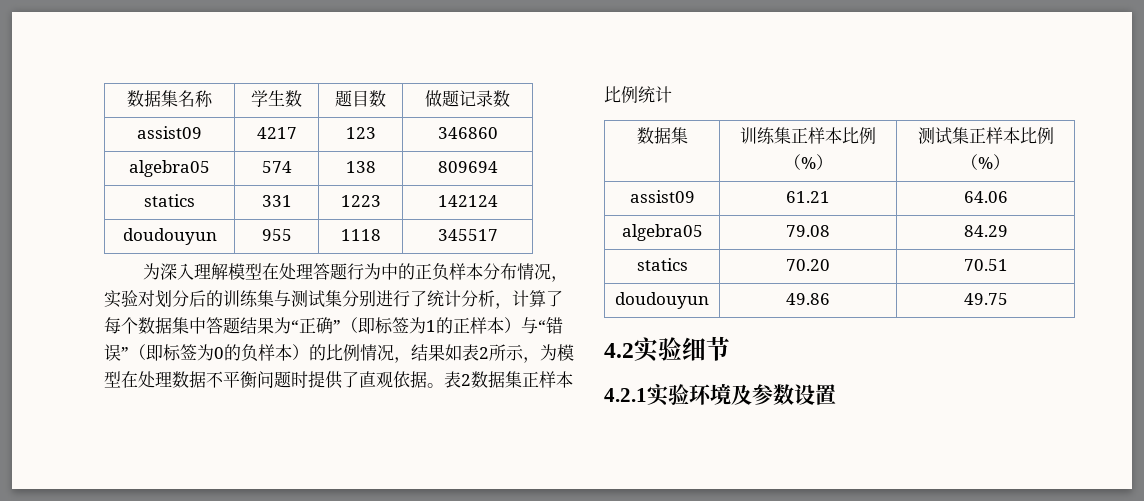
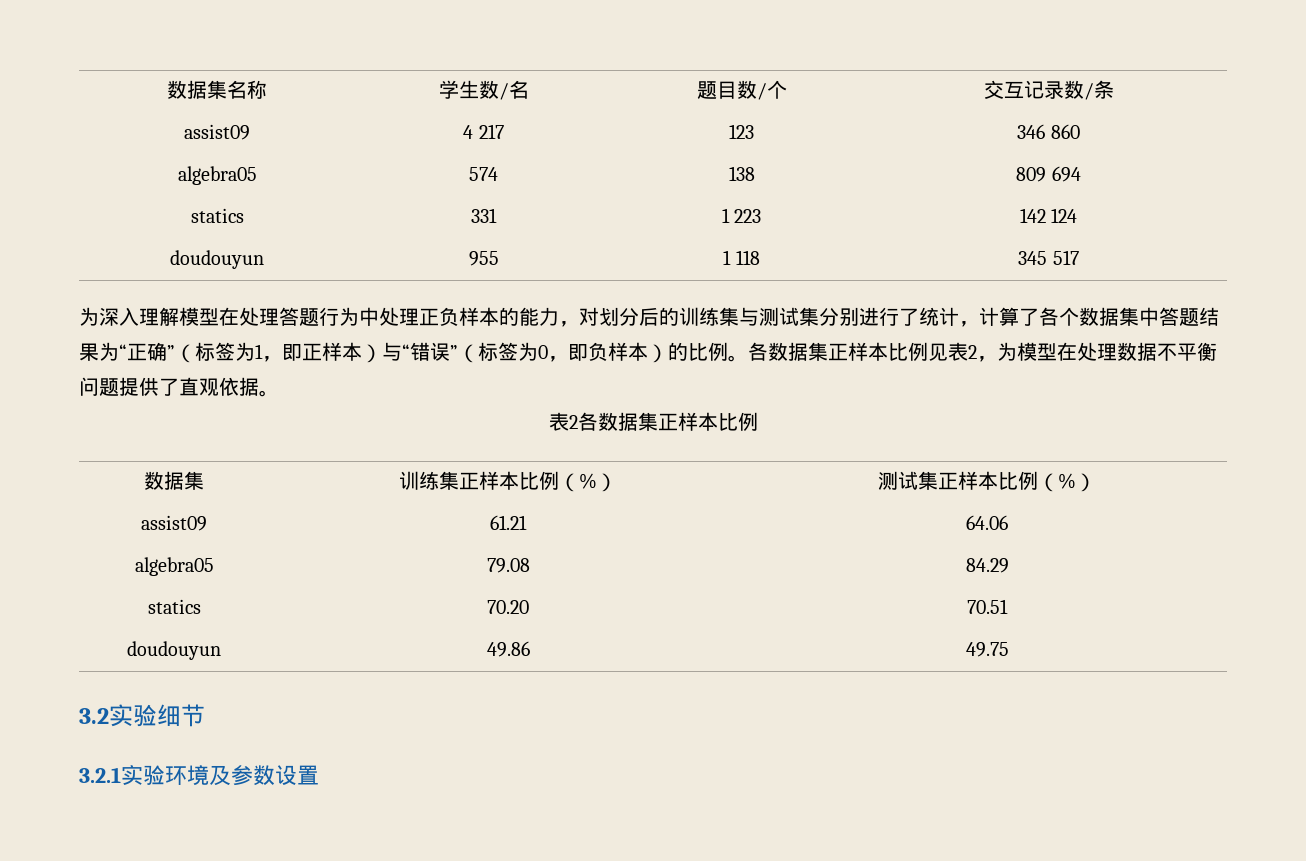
(302, 98) none -> [498,80,529,100] /名
[425,90,459,107] | 做题 -> [756,80,787,100] [983,80,1024,99] /个 | 交互
[137,126,202,139] [256,127,297,139] // assist09 | 4217 -> [1083,80,1114,100] [184,124,250,140] [463,124,504,139] /条 // assist09 | 4 217
[437,127,498,139] 346860 -> [1017,124,1080,139] 346 860
[437,161,498,173] 809694 -> [1016,166,1081,182] 809 694
[340,195,381,207] [437,195,498,207] [122,228,217,245] [261,229,292,241] [340,229,381,241] [437,229,498,241] 1223 | 142124 // doudouyun | 955 | 1118 | 345517 -> [721,208,762,223] [1019,208,1078,223] [170,250,264,269] [468,251,499,266] [723,250,760,265] [1018,250,1079,265] 1 223 | 142 124 // doudouyun | 955 | 1 118 | 345 517
[398,263,416,280] 的 -> [379,307,419,326] 处理
[483,263,569,282] [104,290,138,308] 分布情况，实验 -> [499,307,579,327] 的能力，
[461,290,495,307] 分析 -> (959, 316) none
[104,317,121,334] 每 -> [1039,307,1059,326] 各
[358,317,375,334] 即 -> (195, 353) none
[436,317,453,334] 的 -> [262,344,302,362] ，即
[146,344,163,361] 即 -> (478, 353) none
[224,344,241,361] 的 -> [548,344,588,362] ，即
[360,344,524,363] 情况，结果如表2所示 -> [728,342,977,362] 。各数据集正样本比例见表2
[291,371,308,388] 时 -> (119, 387) none
[444,371,573,388] [604,86,672,103] 表2数据集正样本比例统计 -> [548,412,758,431] // 表2各数据集正样本比例
[604,343,634,358] 4.2 -> [79,708,109,724] 3.2
[604,388,647,402] 4.2.1 -> [79,767,121,783] 3.2.1

